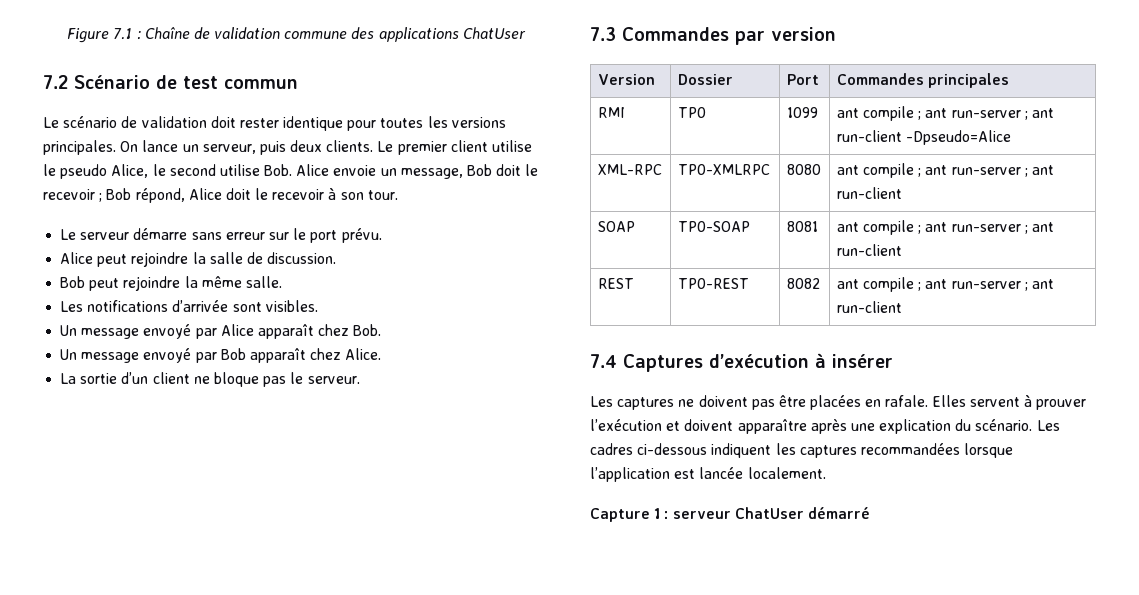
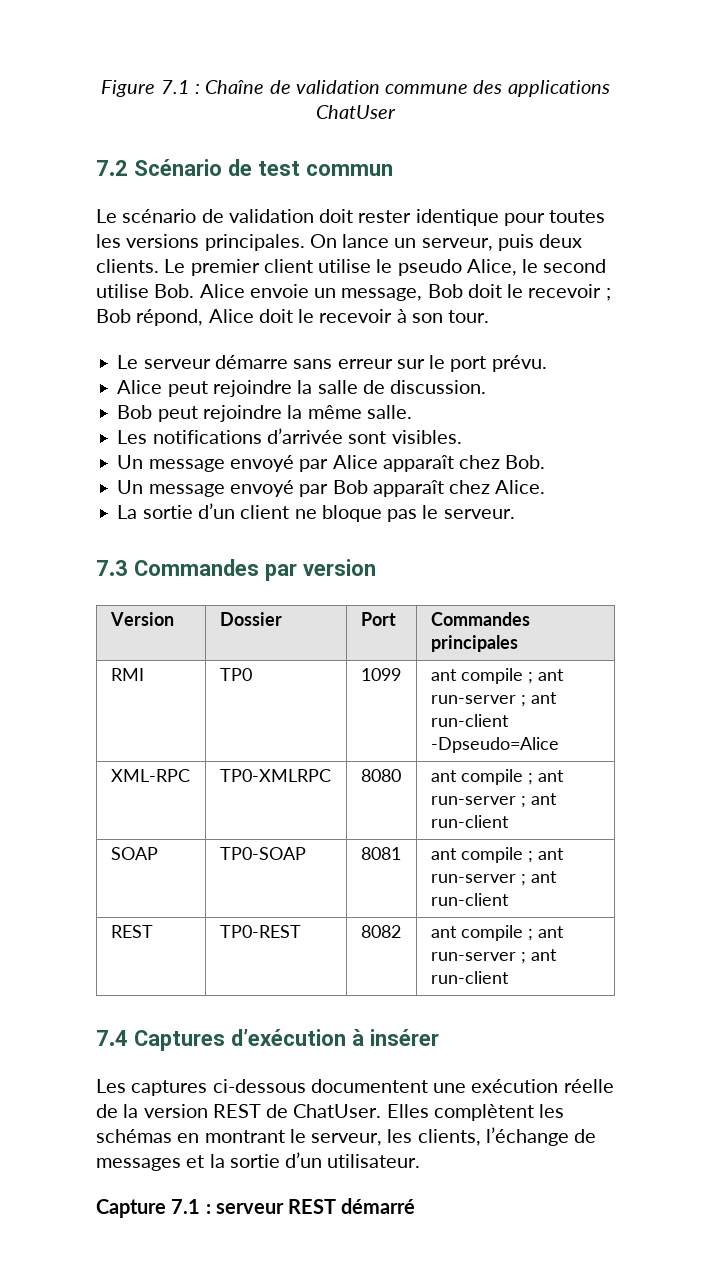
[678,394,1087,410] [590,419,1060,434] [590,443,1014,458] [590,467,826,482] ne doivent pas être placées en rafale. Elles servent à prouver l’exécution et doivent apparaître après une explication du scénario. Les cadres ci-dessous indiquent les captures recommandées lorsque l’application est lancée localement. -> [212,1079,614,1093] [96,1104,565,1121] [96,1127,597,1146] [96,1152,421,1171] ci-dessous documentent une exécution réelle de la version REST de ChatUser. Elles complètent les schémas en montrant le serveur, les clients, l’échange de messages et la sortie d’un utilisateur.
[654,508,661,519] 1 -> [171,1199,201,1214] 7.1
[734,507,804,519] ChatUser -> [288,1199,337,1214] REST

